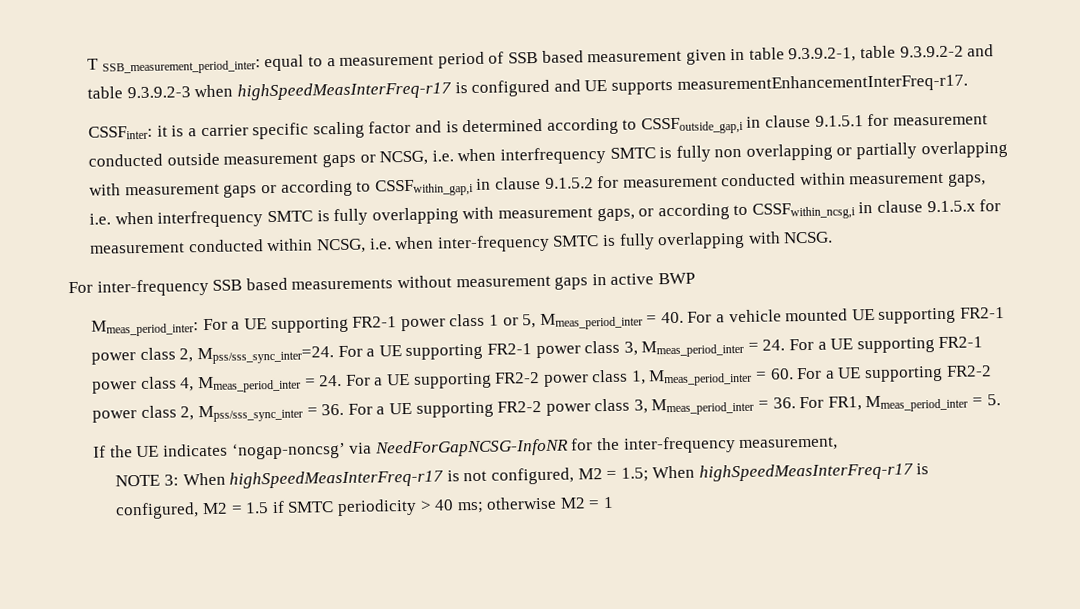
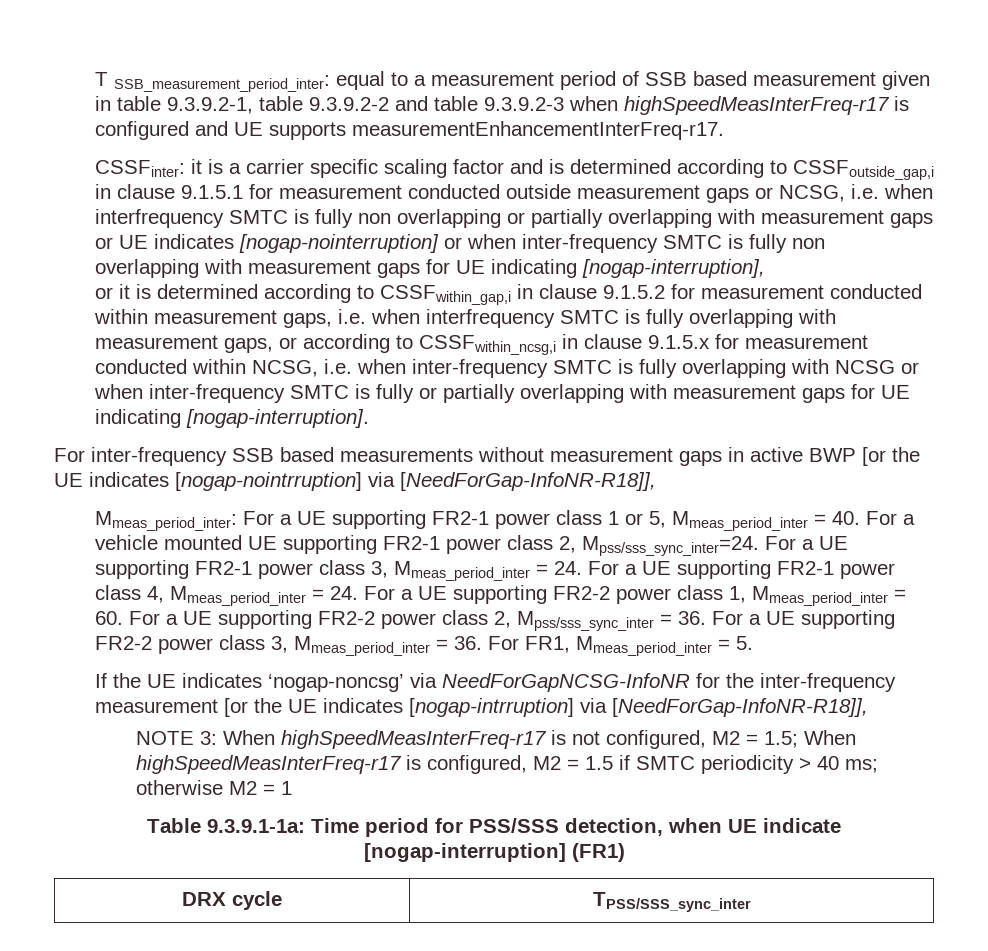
(277, 189) none -> [118,234,825,253] [94,259,765,278] [94,284,258,299] UE indicates [nogap-nointerruption] or when inter-frequency SMTC is fully non overlapping with measurement gaps for UE indicating [nogap-interruption], // or it is determined
[783,231,834,244] NCSG. -> [834,360,919,374] [93,384,910,403] [94,409,369,428] NCSG or when inter-frequency SMTC is fully or partially overlapping with measurement gaps for UE indicating [nogap-interruption].
(695, 278) none -> [862,447,920,466] [54,472,656,491] [or the UE indicates [nogap-nointrruption] via [NeedForGap-InfoNR-R18]],
[739,436,839,452] measurement, -> [94,698,868,717] measurement [or the UE indicates [nogap-intrruption] via [NeedForGap-InfoNR-R18]],
(615, 502) none -> [147,818,841,837] [363,843,625,862] [182,891,282,910] [592,892,751,912] // Table 9.3.9.1-1a: Time period for PSS/SSS detection, when UE indicate [nogap-interruption] (FR1) // DRX cycle | TPSS/SSS_sync_inter

